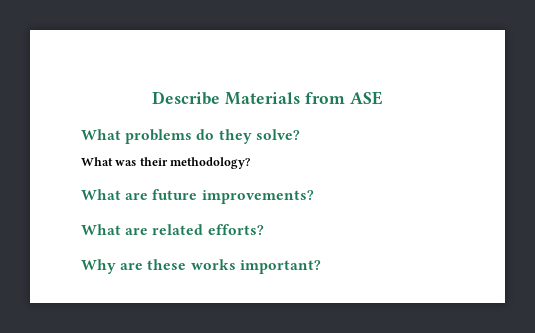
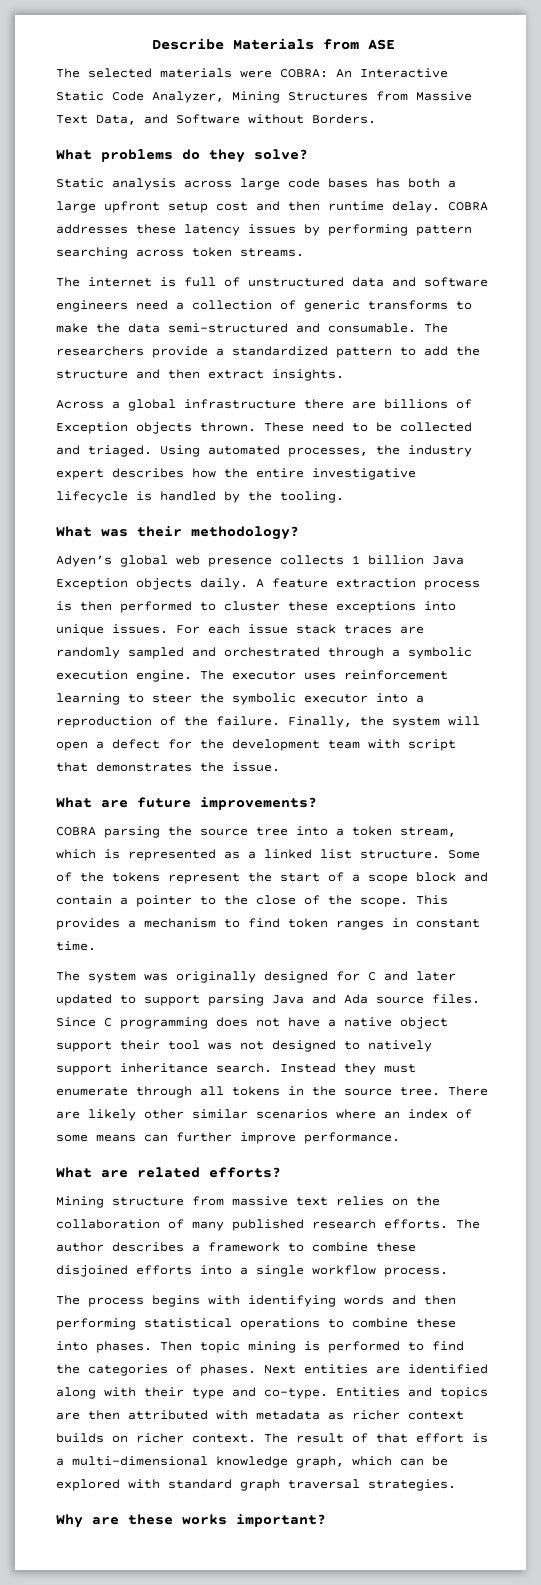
(383, 98) none -> [56,68,448,78] [56,91,472,103] [56,114,376,125] // The selected materials were COBRA: An Interactive Static Code Analyzer, Mining Structures from Massive Text Data, and Software without Borders.
[81,157,251,169] [81,189,314,204] [81,224,264,235] What was their methodology? // What are future improvements? // What are related efforts? -> [56,178,456,190] [56,201,488,213] [56,224,472,236] [56,247,304,259] [56,277,488,287] [56,300,472,312] [56,323,448,333] [56,346,480,358] [56,369,344,381] [56,399,472,411] [56,422,472,434] [56,445,472,457] [56,468,416,480] [56,491,344,503] [56,526,299,540] [56,555,464,567] [56,578,480,590] [56,601,456,613] [56,624,424,636] [56,647,472,659] [56,670,448,682] [56,693,424,705] [56,716,480,728] [56,739,456,751] [56,762,280,772] [56,797,317,810] [56,826,456,838] [56,849,480,861] [56,872,488,884] [56,895,448,907] [56,918,480,930] [56,941,96,951] [56,971,456,983] [56,994,480,1006] [56,1017,448,1029] [56,1040,432,1052] [56,1063,416,1075] [56,1086,488,1098] [56,1109,472,1121] [56,1132,400,1144] [56,1167,281,1178] [56,1196,440,1208] [56,1219,480,1231] [56,1242,416,1252] [56,1265,448,1277] [56,1295,456,1307] [56,1318,456,1330] [56,1341,464,1353] [56,1364,488,1376] [56,1387,488,1399] [56,1410,464,1420] [56,1433,488,1443] [56,1456,448,1468] [56,1479,456,1491] Static analysis across large code bases has both a large upfront setup cost and then runtime delay. COBRA addresses these latency issues by performing pattern searching across token streams. // The internet is full of unstructured data and software engineers need a collection of generic transforms to make the data semi-structured and consumable. The researchers provide a standardized pattern to add the structure and then extract insights. // Across a global infrastructure there are billions of Exception objects thrown. These need to be collected and triaged. Using automated processes, the industry expert describes how the entire investigative lifecycle is handled by the tooling. // What was their methodology? // Adyen’s global web presence collects 1 billion Java Exception objects daily. A feature extraction process is then performed to cluster these exceptions into unique issues. For each issue stack traces are randomly sampled and orchestrated through a symbolic execution engine. The executor uses reinforcement learning to steer the symbolic executor into a reproduction of the failure. Finally, the system will open a defect for the development team with script that demonstrates the issue. // What are future improvements? // COBRA parsing the source tree into a token stream, which is represented as a linked list structure. Some of the tokens represent the start of a scope block and contain a pointer to the close of the scope. This provides a mechanism to find token ranges in constant time. // The system was originally designed for C and later updated to support parsing Java and Ada source files. Since C programming does not have a native object support their tool was not designed to natively support inheritance search. Instead they must enumerate through all tokens in the source tree. There are likely other similar scenarios where an index of some means can further improve performance. // What are related efforts? // Mining structure from massive text relies on the collaboration of many published research efforts. The author describes a framework to combine these disjoined efforts into a single workflow process. // The process begins with identifying words and then performing statistical operations to combine these into phases. Then topic mining is performed to find the categories of phases. Next entities are identified along with their type and co-type. Entities and topics are then attributed with metadata as richer context builds on richer context. The result of that effort is a multi-dimensional knowledge graph, which can be explored with standard graph traversal strategies.

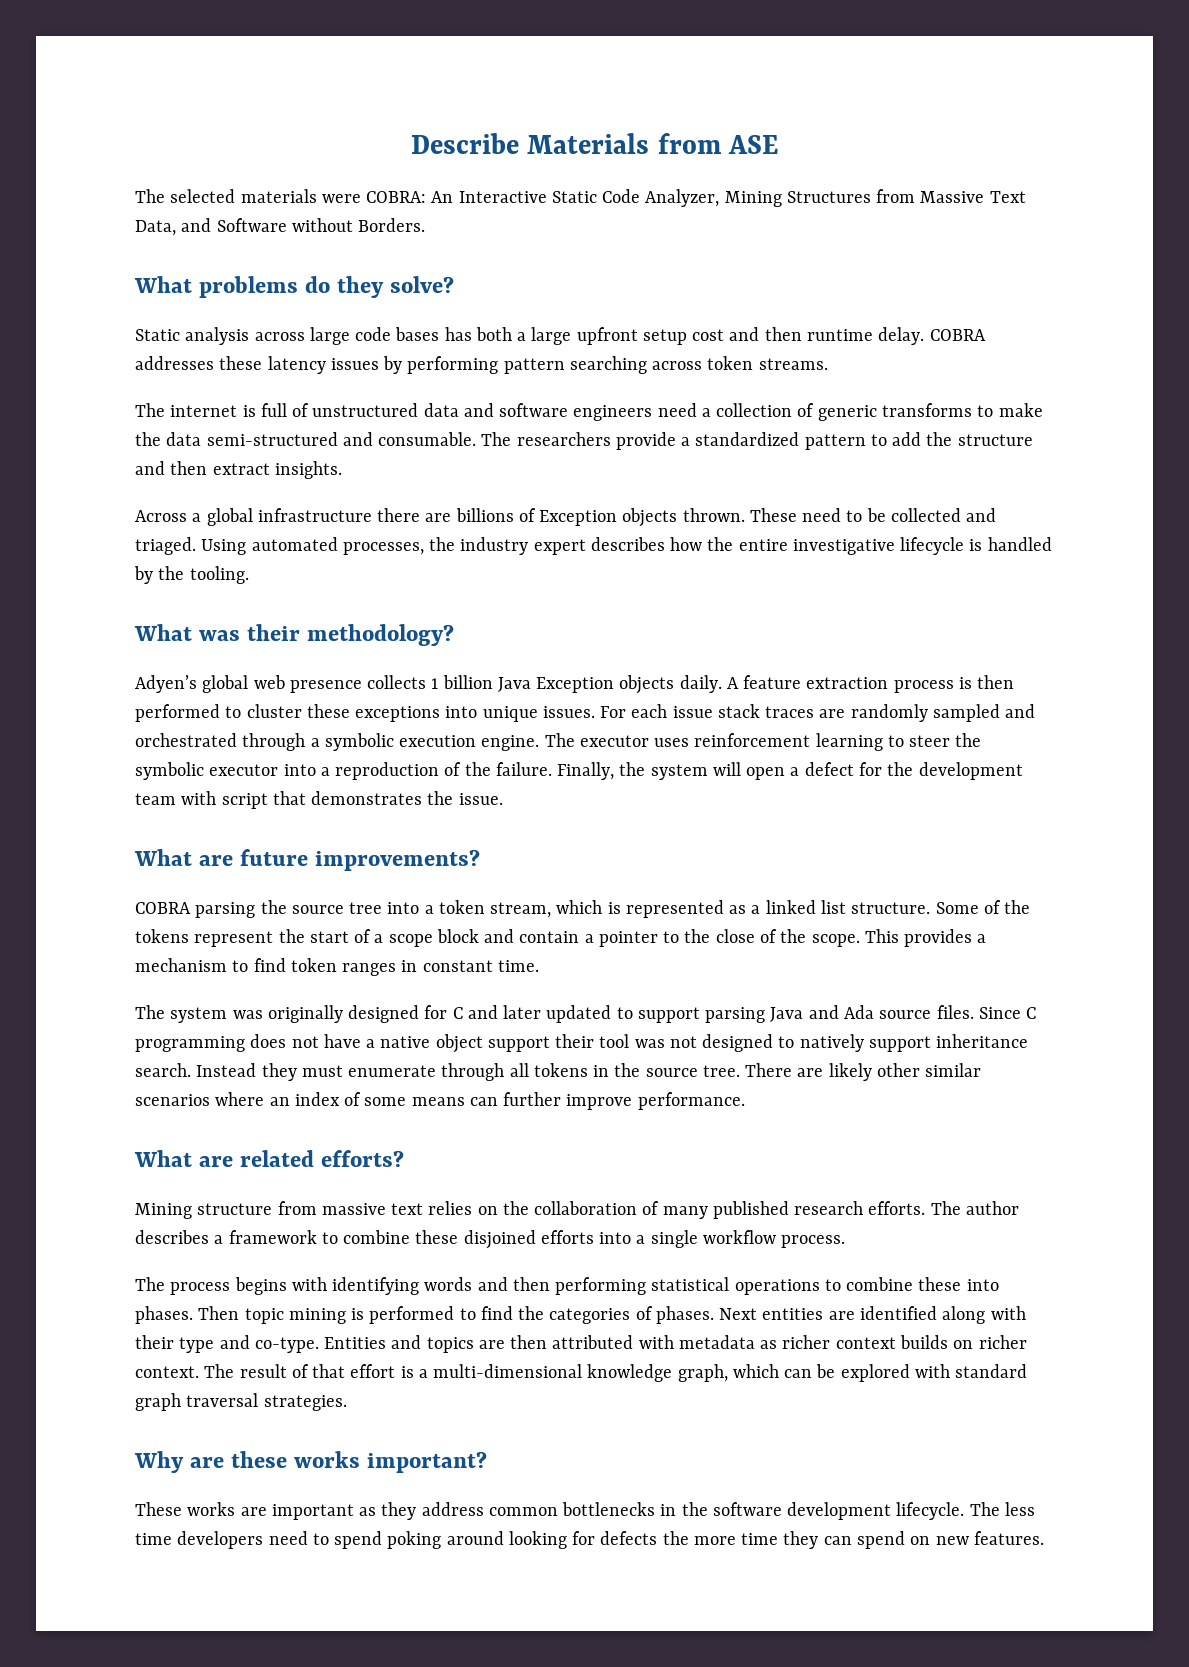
(326, 1520) none -> [135,1502,1035,1520] [135,1531,1044,1549] // These works are important as they address common bottlenecks in the software development lifecycle. The less time developers need to spend poking around looking for defects the more time they can spend on new features.

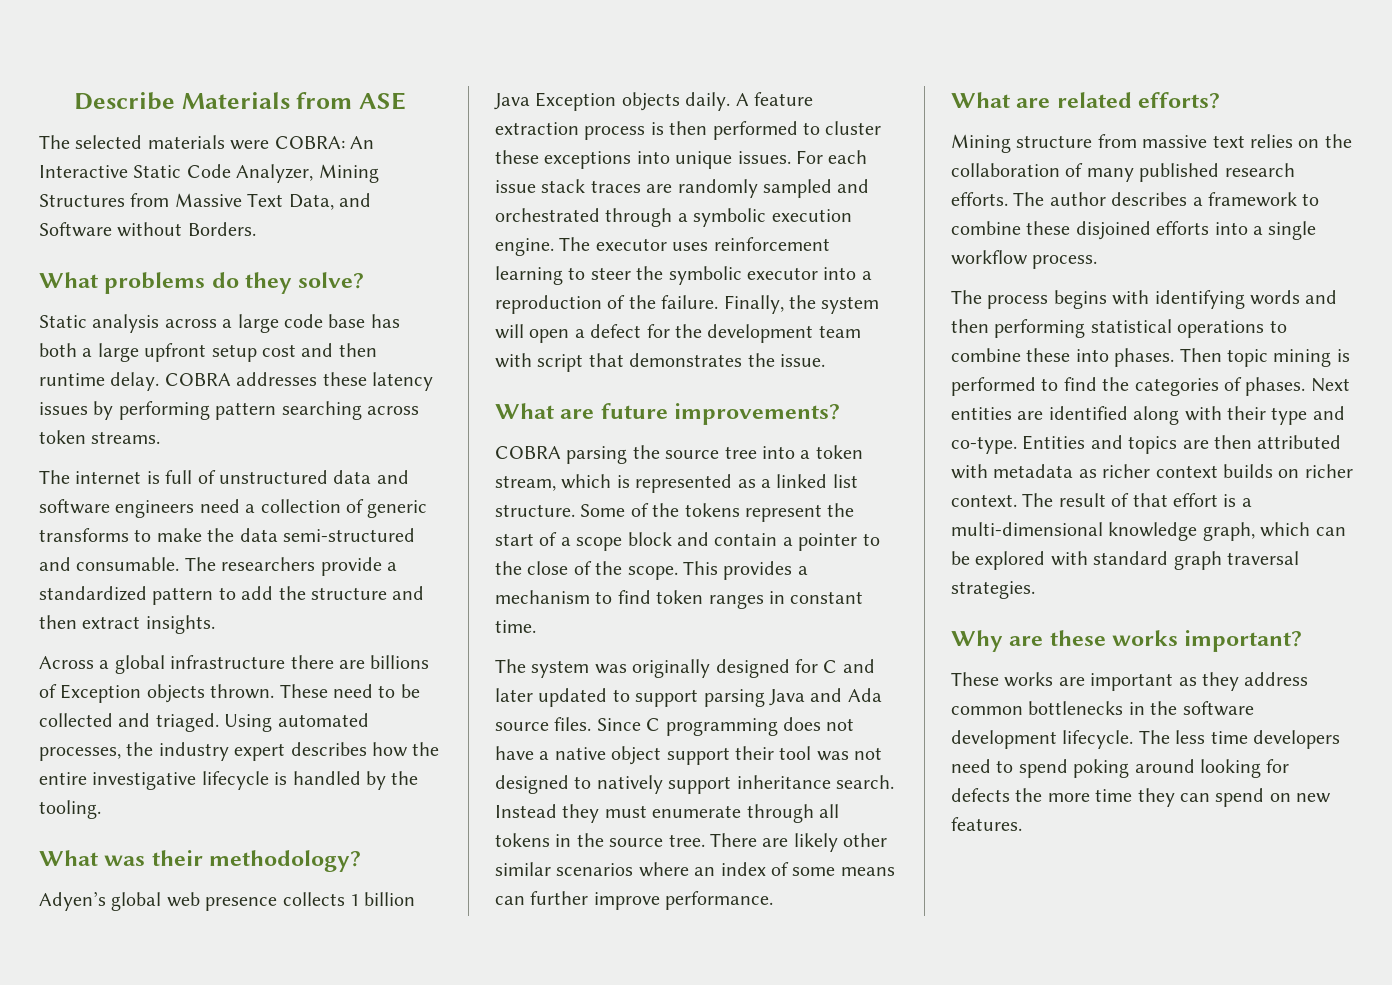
(305, 336) none -> [222,319,233,328] a
[395,327,440,341] bases -> [328,314,366,328] base

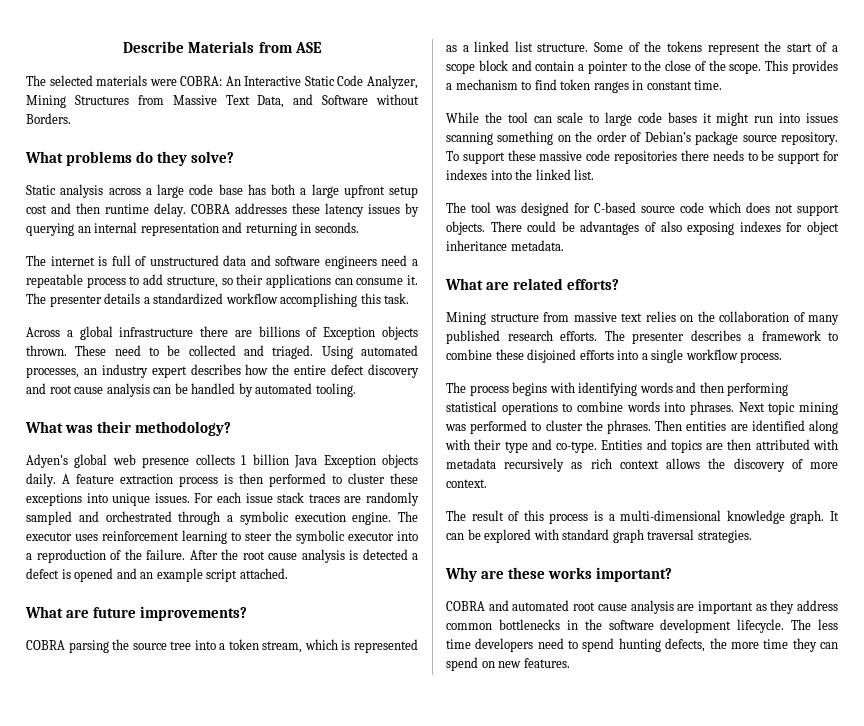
[118,401,419,420] [39,430,161,444] performing pattern searching across token streams. -> [26,222,359,236] querying an internal representation and returning in seconds.
[260,499,428,518] [39,528,415,542] [39,557,397,576] [39,586,425,605] [39,615,215,634] collection of generic transforms to make the data semi-structured and consumable. The researchers provide a standardized pattern to add the structure and then extract insights. -> [26,274,418,288] [26,293,410,307] repeatable process to add structure, so their applications can consume it. The presenter details a standardized workflow accomplishing this task.
[126,742,154,756] the -> [83,368,97,375] an
[92,771,288,790] investigative lifecycle is -> [331,364,420,378] [26,383,188,397] defect discovery and root cause analysis can be
[391,771,419,785] the -> [255,383,313,394] automated
[723,295,880,314] [495,324,861,343] [495,353,825,372] Finally, the system will open a defect for the development team with script that demonstrates the issue. -> [189,549,418,563] [26,568,288,582] After the root cause analysis is detected a defect is opened and an example script attached.
[495,659,875,678] [495,688,882,707] [495,717,855,736] [495,746,883,765] [495,775,894,794] [495,804,839,823] [495,833,888,852] [495,862,895,877] [495,891,774,910] The system was originally designed for C and later updated to support parsing Java and Ada source files. Since C programming does not have a native object support their tool was not designed to natively support inheritance search. Instead they must enumerate through all tokens in the source tree. There are likely other similar scenarios where an index of some means can further improve performance. -> [446,112,838,126] [446,131,839,145] [446,150,839,164] [446,169,595,180] [446,202,839,216] [446,221,839,235] [446,240,564,251] While the tool can scale to large code bases it might run into issues scanning something on the order of Debian’s package source repository. To support these massive code repositories there needs to be support for indexes into the linked list. // The tool was designed for C-based source code which does not support objects. There could be advantages of also exposing indexes for object inheritance metadata.
[1049,192,1106,206] author -> [632,332,684,344] presenter
[1026,348,1222,367] these into phases. Then -> [626,401,765,415] words into phrases. Next
[1336,349,1350,362] [951,377,1350,396] is performed to find the categories of phases. Next -> [445,420,683,434] was performed to cluster the phrases. Then
[1078,464,1353,478] as richer context builds on richer -> [504,458,838,472] recursively as rich context allows the discovery of more
(1017, 500) none -> (487, 483) //
[1132,493,1218,507] that effort -> [523,510,589,524] this process
[1202,522,1311,541] graph, which -> [790,510,839,524] graph. It
[951,672,1054,687] These works -> [446,600,674,614] COBRA and automated root cause analysis
[1073,759,1290,778] [951,788,1010,802] poking around looking for defects -> [618,638,706,652] hunting defects,

